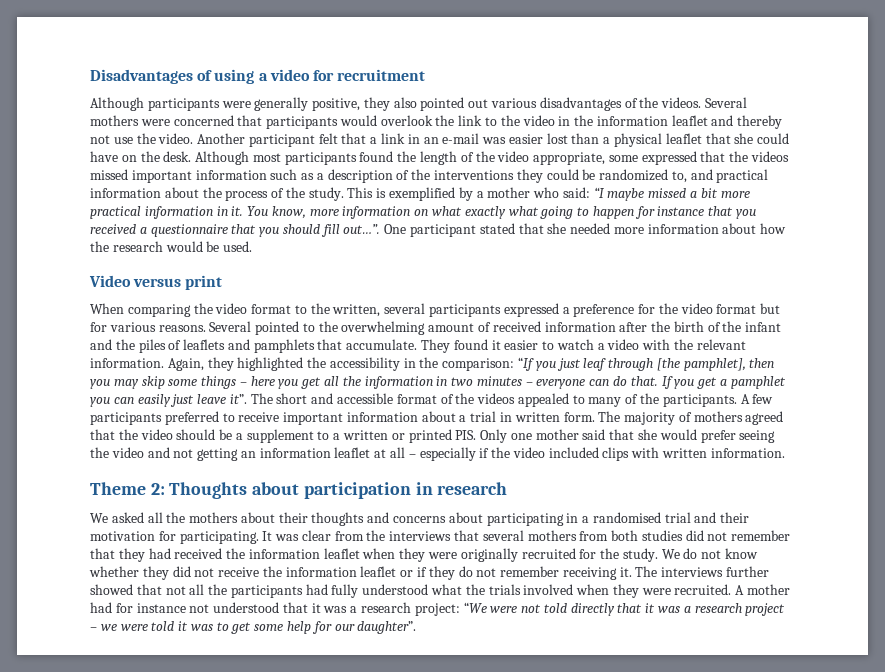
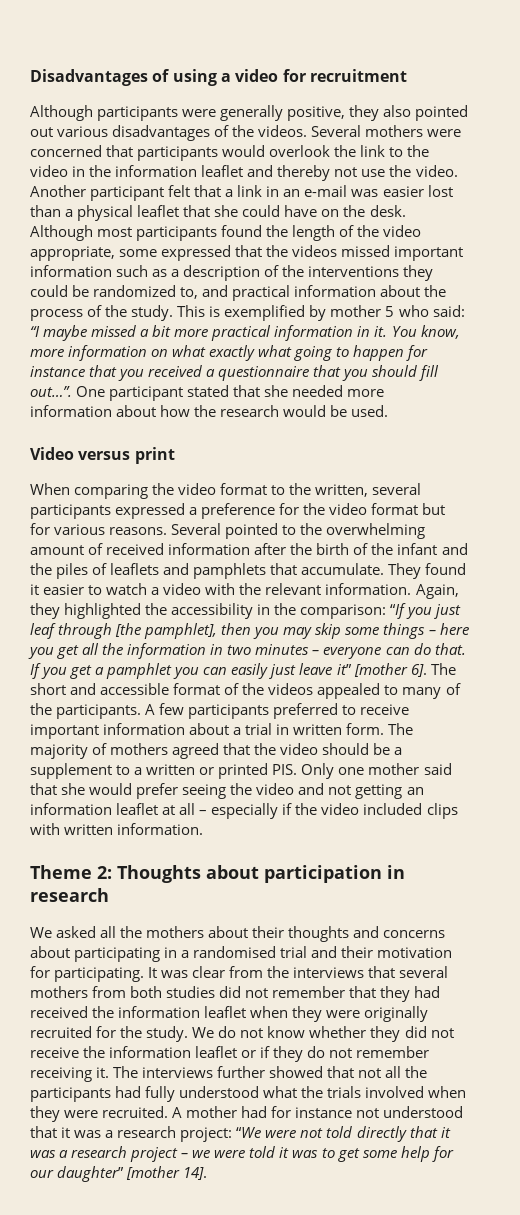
[476,187,531,198] a mother -> [330,305,395,317] mother 5
[229,394,247,404] it”. -> [336,663,427,677] it” [mother 6].
[357,621,417,634] daughter”. -> [57,1166,208,1182] daughter” [mother 14].

